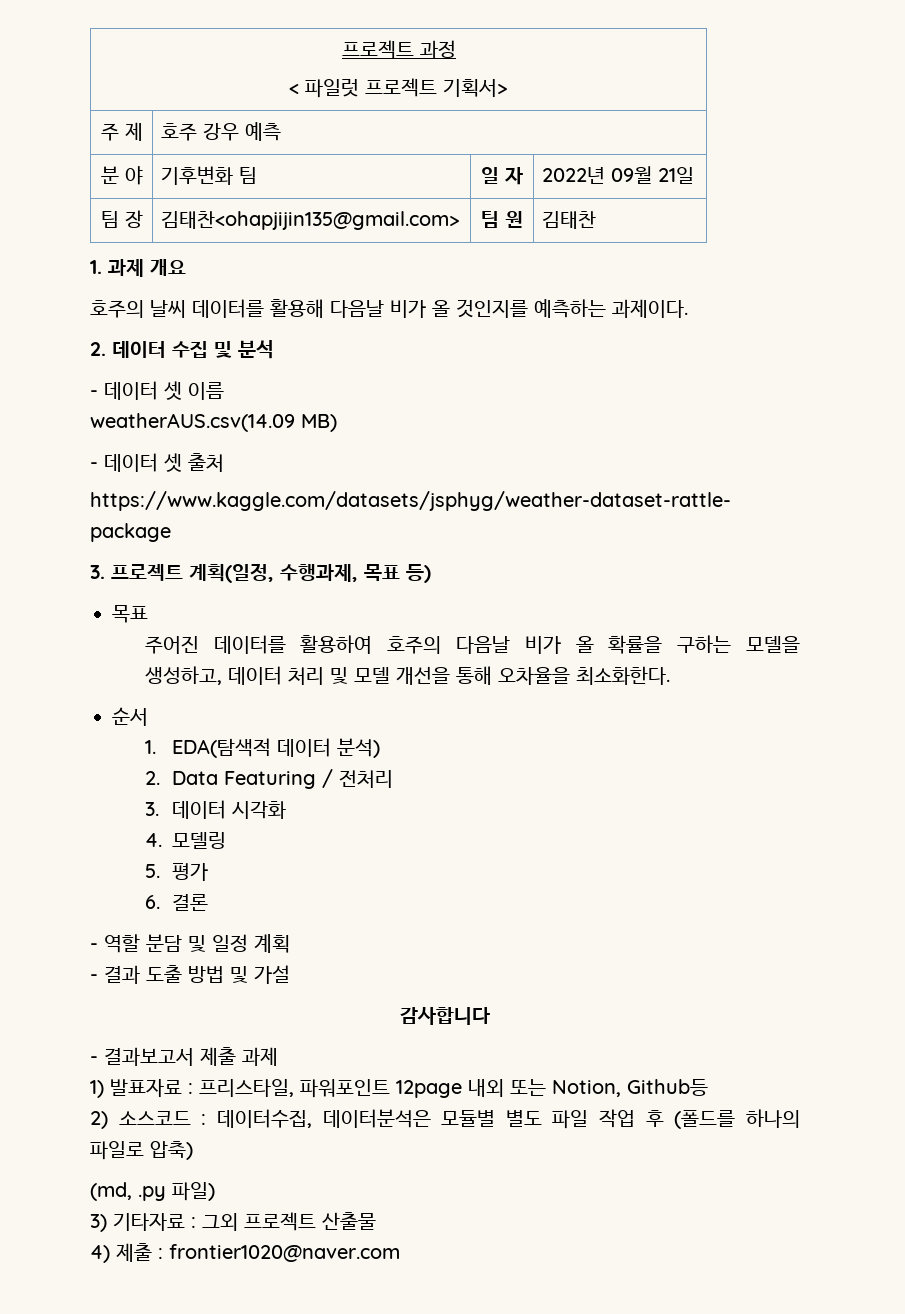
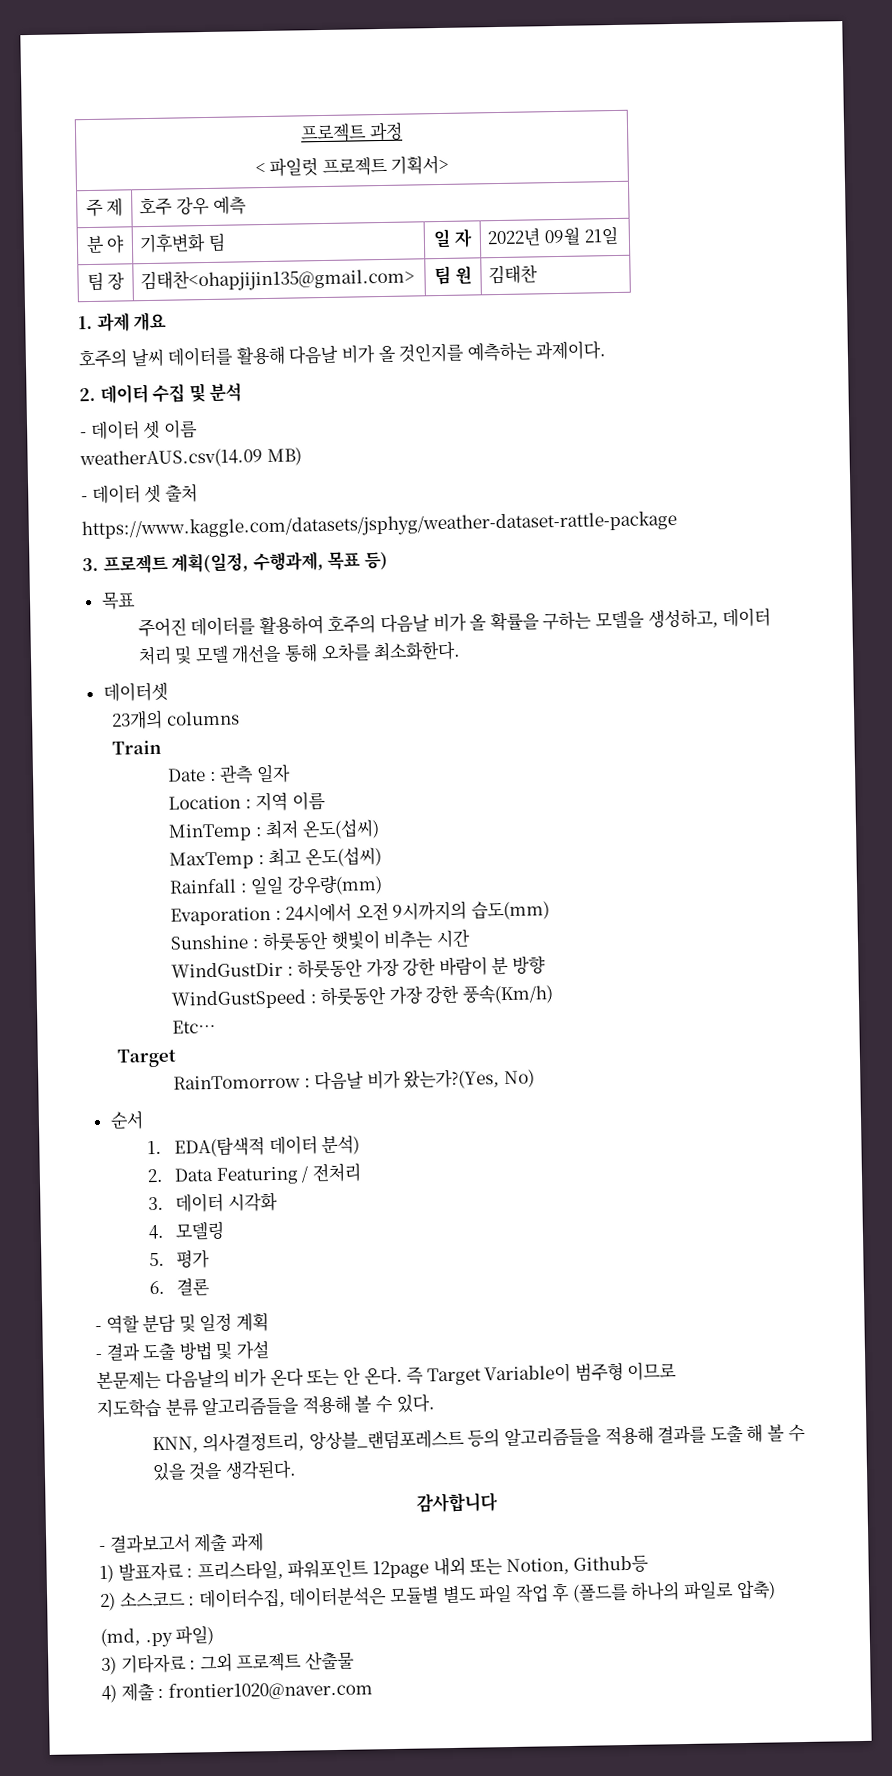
[497,666,570,685] 오차율을 -> [320,642,372,663] 오차를
(670, 675) none -> [102,681,168,702] [111,709,240,730] [112,739,163,755] [166,764,291,784] [167,791,326,812] [167,819,380,842] [168,847,382,870] [168,875,383,896] [169,900,550,926] [169,928,471,952] [170,955,547,979] [170,984,553,1010] [171,1019,216,1034] [117,1048,178,1068] [172,1068,535,1091] // 데이터셋 // 23개의 columns // Train // Date : 관측 일자 // Location : 지역 이름 // MinTemp : 최저 온도(섭씨) // MaxTemp : 최고 온도(섭씨) // Rainfall : 일일 강우량(mm) // Evaporation : 24시에서 오전 9시까지의 습도(mm) // Sunshine : 하룻동안 햇빛이 비추는 시간 // WindGustDir : 하룻동안 가장 강한 바람이 분 방향 // WindGustSpeed : 하룻동안 가장 강한 풍속(Km/h) // Etc… // Target // RainTomorrow : 다음날 비가 왔는가?(Yes, No)
(290, 974) none -> [96,1361,678,1391] [96,1394,435,1419] [151,1423,806,1454] [151,1459,297,1482] // 본문제는 다음날의 비가 온다 또는 안 온다. 즉 Target Variable이 범주형 이므로 // 지도학습 분류 알고리즘들을 적용해 볼 수 있다. // KNN, 의사결정트리, 앙상블_랜덤포레스트 등의 알고리즘들을 적용해 결과를 도출 해 볼 수 있을 것을 생각된다.

